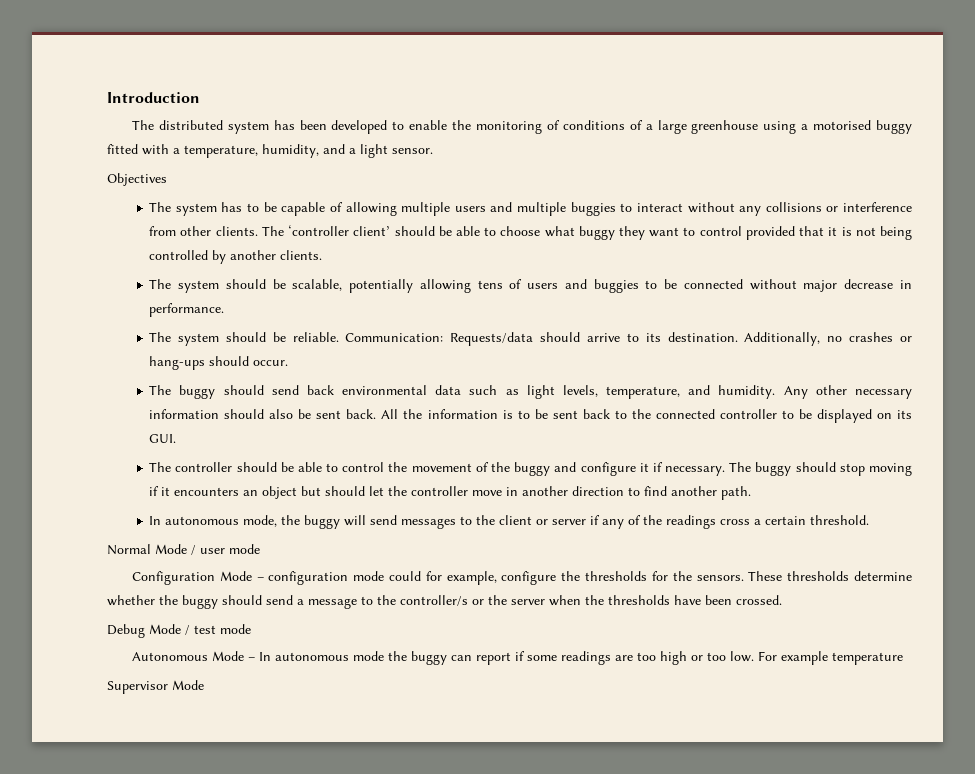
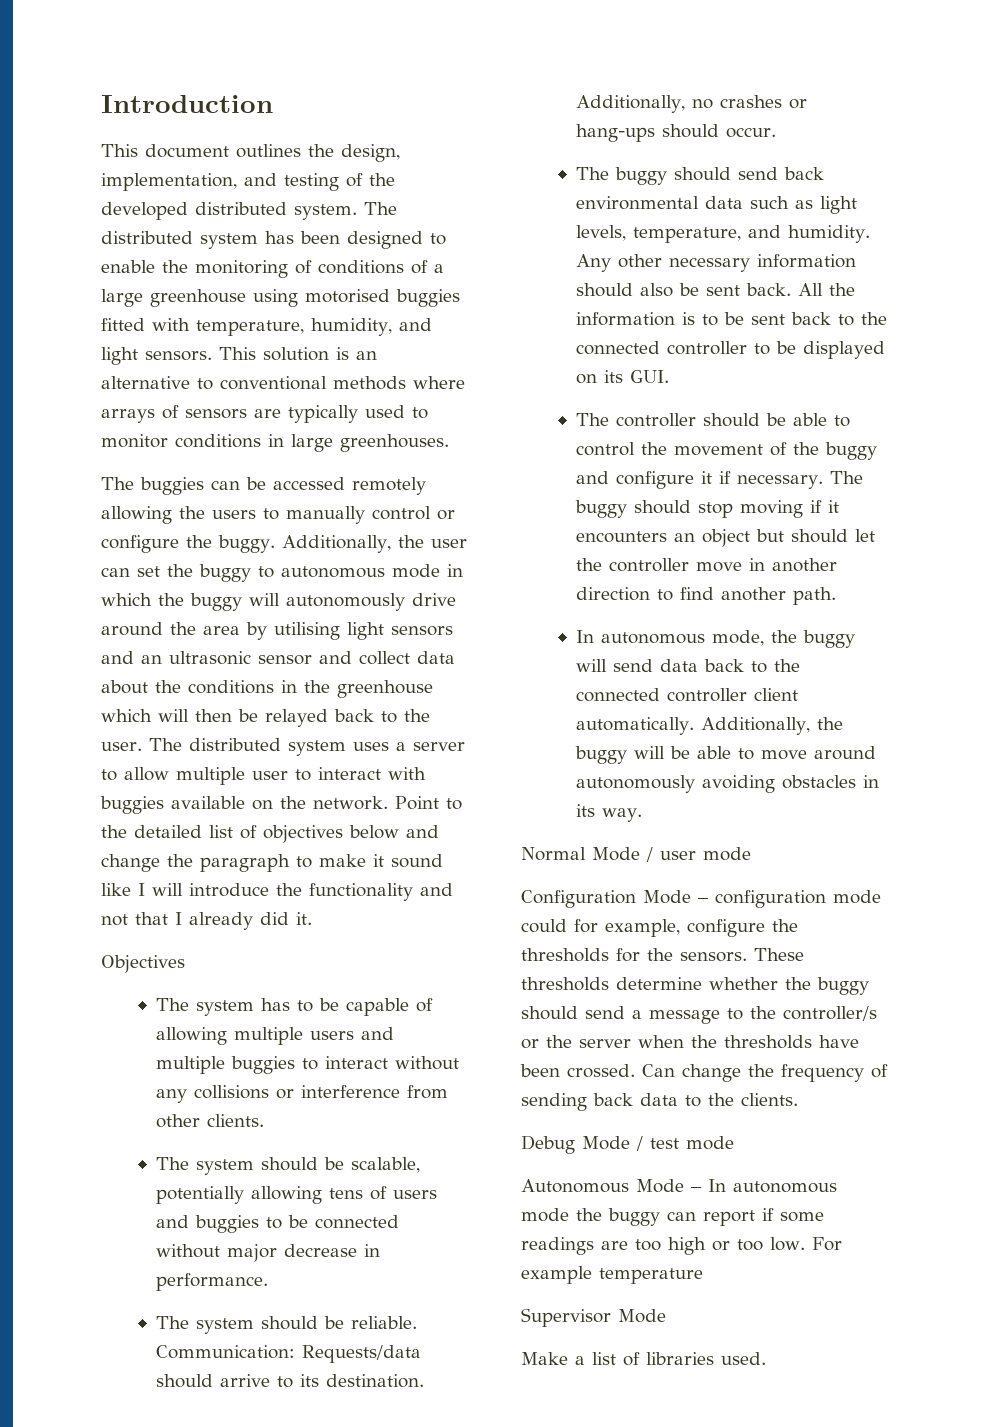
(200, 97) none -> [101,144,400,162] [101,173,395,191] [101,202,357,220] This document outlines the design, implementation, and testing of the developed distributed system.
[331,120,388,134] developed -> [347,231,423,249] designed
[801,120,913,134] a motorised buggy -> [305,289,460,307] motorised buggies
[173,148,180,154] a -> (190, 324) none
[349,144,433,158] a light sensor. -> [101,347,377,365] [101,376,465,390] [101,405,428,423] [101,434,449,452] [101,477,426,495] [101,506,455,524] [101,535,467,553] [101,564,463,582] [101,593,456,611] [101,622,453,640] [101,651,455,665] [101,680,433,698] [101,709,430,727] [101,738,465,756] [101,767,426,785] [100,796,462,814] [101,825,439,843] [101,854,443,872] [101,883,453,901] [101,912,312,930] light sensors. This solution is an alternative to conventional methods where arrays of sensors are typically used to monitor conditions in large greenhouses. // The buggies can be accessed remotely allowing the users to manually control or configure the buggy. Additionally, the user can set the buggy to autonomous mode in which the buggy will autonomously drive around the area by utilising light sensors and an ultrasonic sensor and collect data about the conditions in the greenhouse which will then be relayed back to the user. The distributed system uses a server to allow multiple user to interact with buggies available on the network. Point to the detailed list of objectives below and change the paragraph to make it sound like I will introduce the functionality and not that I already did it.
[261,225,912,240] [149,250,323,264] The ‘controller client’ should be able to choose what buggy they want to control provided that it is not being controlled by another clients. -> (265, 1120) none
[401,515,870,529] messages to the client or server if any of the readings cross a certain threshold. -> [660,659,801,673] [576,688,799,702] [576,717,844,735] [575,746,877,764] [576,775,880,793] [576,804,643,822] data back to the connected controller client automatically. Additionally, the buggy will be able to move around autonomously avoiding obstacles in its way.
(782, 600) none -> [642,1064,888,1082] [521,1093,798,1111] Can change the frequency of sending back data to the clients.
(204, 685) none -> [521,1352,766,1366] // Make a list of libraries used.

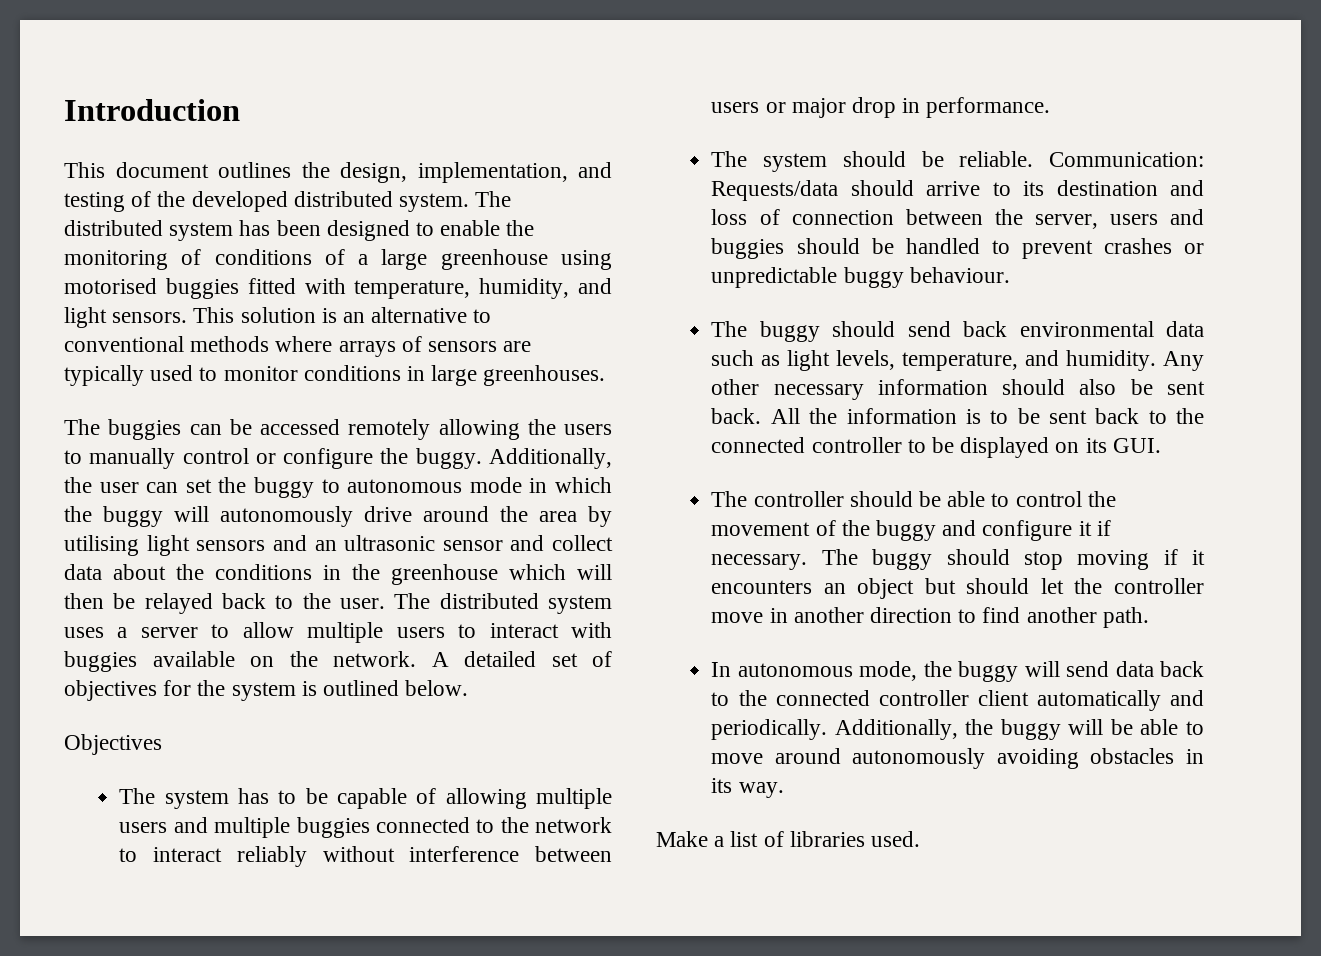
[252,771,288,780] user -> [396,627,445,638] users
[395,796,462,810] [101,825,439,843] [101,854,443,872] [101,883,453,901] [101,912,312,930] Point to the detailed list of objectives below and change the paragraph to make it sound like I will introduce the functionality and not that I already did it. -> [431,651,612,667] [64,680,469,701] A detailed set of objectives for the system is outlined below.
[302,1056,460,1070] [156,1085,449,1103] [156,1114,265,1128] [156,1157,421,1175] [156,1186,438,1204] [156,1215,400,1233] [156,1244,358,1262] to interact without any collisions or interference from other clients. // The system should be scalable, potentially allowing tens of users and buggies to be connected without major decrease -> [375,817,612,833] [119,846,612,867] [711,97,897,118] connected to the network to interact reliably without interference between users or major drop
[326,1374,425,1388] [576,95,808,113] [576,124,777,142] destination. Additionally, no crashes or hang-ups should occur. -> [1056,180,1204,196] [711,209,1204,229] [711,238,1204,259] [711,267,1010,288] destination and loss of connection between the server, users and buggies should be handled to prevent crashes or unpredictable buggy behaviour.
[576,717,695,735] automatically. -> [1036,690,1204,711] [711,719,828,740] automatically and periodically.
[521,847,751,862] [521,890,881,908] [521,919,798,937] [521,948,804,962] [521,977,869,995] [521,1006,877,1024] [521,1035,859,1049] [520,1064,888,1082] [521,1093,798,1111] [521,1135,734,1154] [521,1179,837,1193] [521,1208,824,1226] [521,1237,842,1255] [521,1266,703,1284] [521,1308,666,1327] // Normal Mode / user mode // Configuration Mode – configuration mode could for example, configure the thresholds for the sensors. These thresholds determine whether the buggy should send a message to the controller/s or the server when the thresholds have been crossed. Can change the frequency of sending back data to the clients. // Debug Mode / test mode // Autonomous Mode – In autonomous mode the buggy can report if some readings are too high or too low. For example temperature // Supervisor Mode -> (784, 790) none

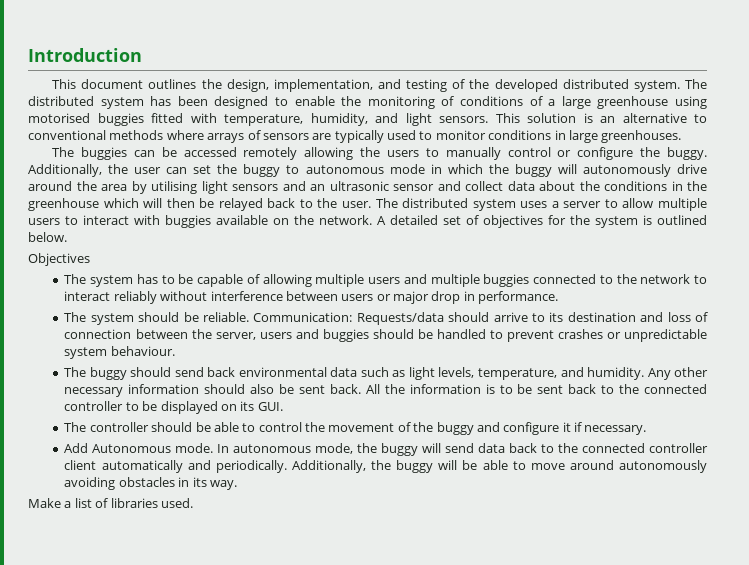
[843,267,904,288] buggy -> [64,347,108,359] system
[821,549,1205,570] [711,578,1204,599] [711,607,1149,628] The buggy should stop moving if it encounters an object but should let the controller move in another direction to find another path. // -> [64,443,214,453] // Add Autonomous mode.

